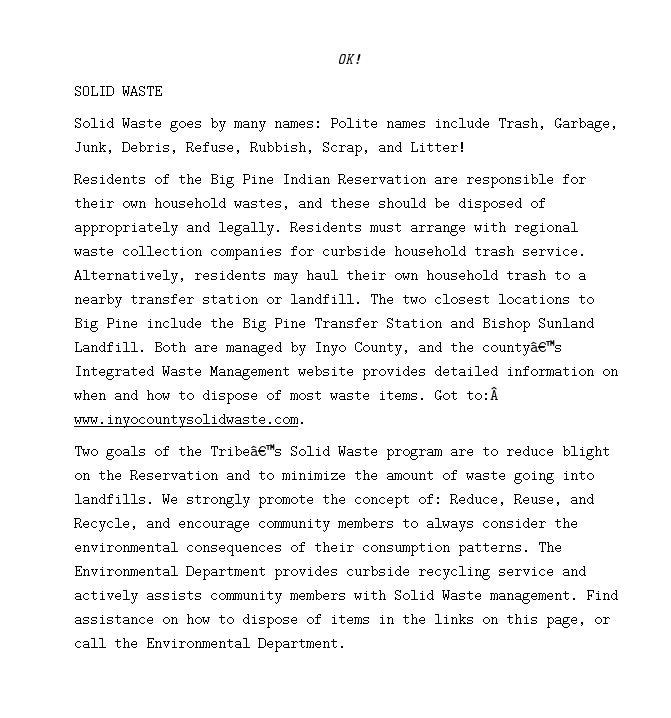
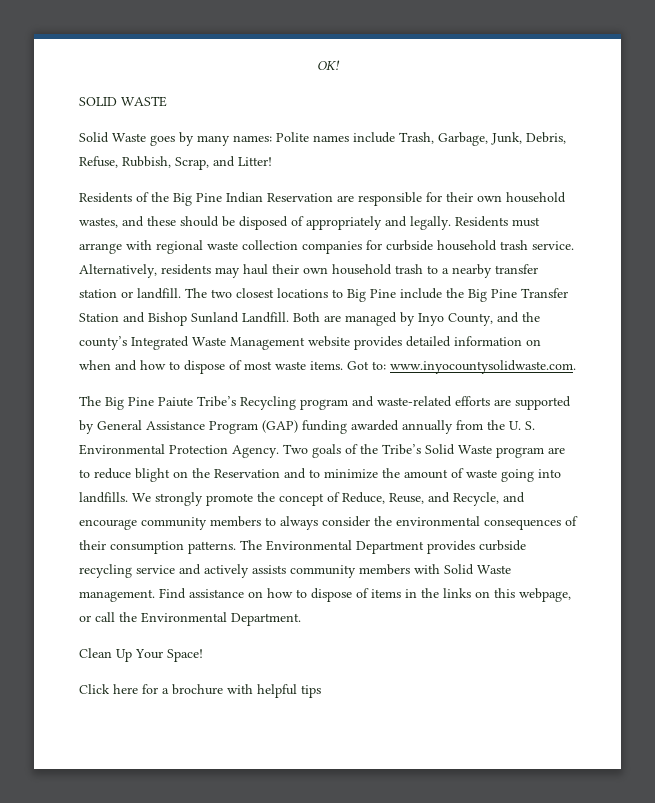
[482,340,562,356] countyâ€™s -> [79,336,127,350] county’s
[466,386,498,402] to:Â -> [372,361,386,370] to:
(306, 420) none -> [79,396,571,410] [79,420,535,434] [79,444,279,458] The Big Pine Paiute Tribe’s Recycling program and waste-related efforts are supported by General Assistance Program (GAP) funding awarded annually from the U. S. Environmental Protection Agency.
[210,444,282,458] Tribeâ€™s -> [382,444,421,455] Tribe’s
[418,493,442,506] of: -> [327,492,340,502] of
[546,613,586,628] page, -> [519,588,571,602] webpage,
(346, 644) none -> [79,648,203,662] [79,684,321,698] // Clean Up Your Space! // Click here for a brochure with helpful tips

